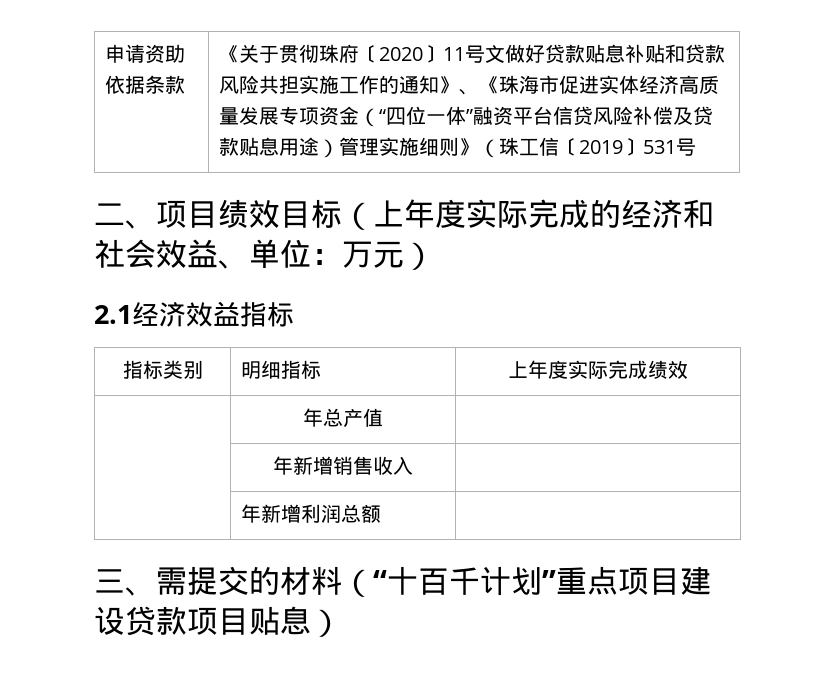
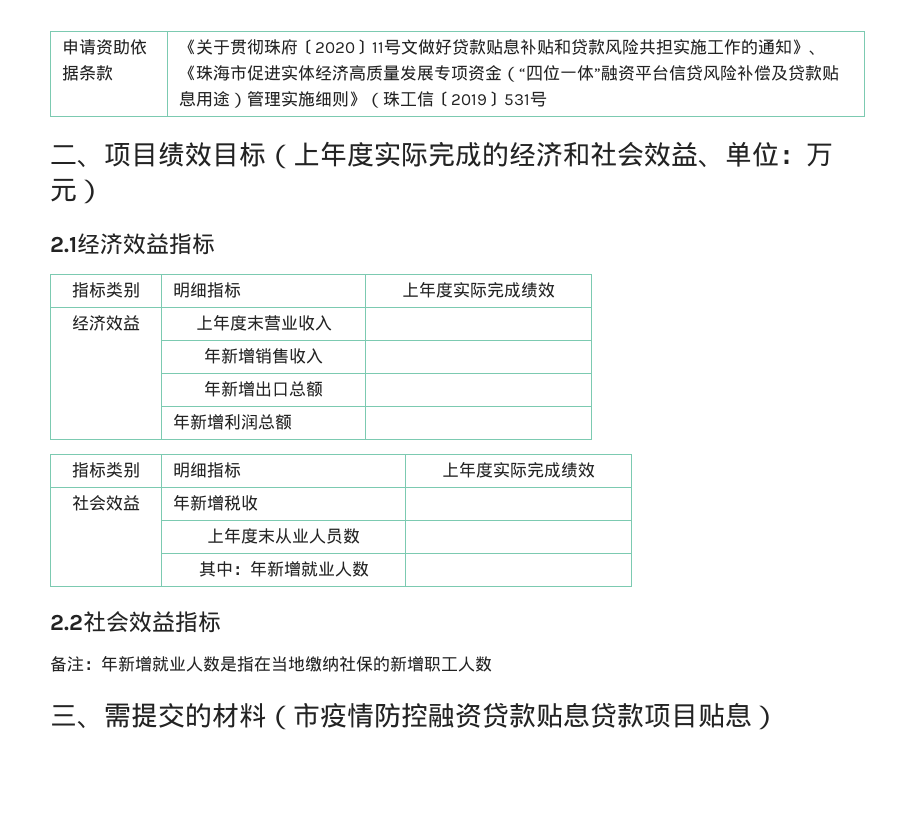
[303,408,383,427] | 年总产值 -> [72,315,140,331] [195,314,332,331] 经济效益 | 上年度末营业收入
(413, 465) none -> [204,380,323,397] // | 年新增出口总额 |
(381, 513) none -> [72,462,140,478] [173,462,242,478] [442,461,596,478] [72,495,140,511] [173,494,259,511] [207,527,360,544] [198,560,369,577] [50,611,221,633] [50,655,492,672] // 指标类别 | 明细指标 | 上年度实际完成绩效 // 社会效益 | 年新增税收 | // | 上年度末从业人员数 | // | 其中：年新增就业人数 | // 2.2社会效益指标 // 备注：年新增就业人数是指在当地缴纳社保的新增职工人数
[373,566,711,596] [94,606,125,635] “十百千计划”重点项目建设 -> [293,702,590,728] 市疫情防控融资贷款贴息

